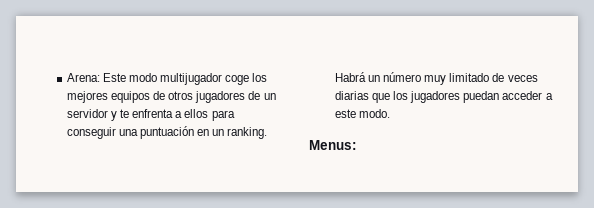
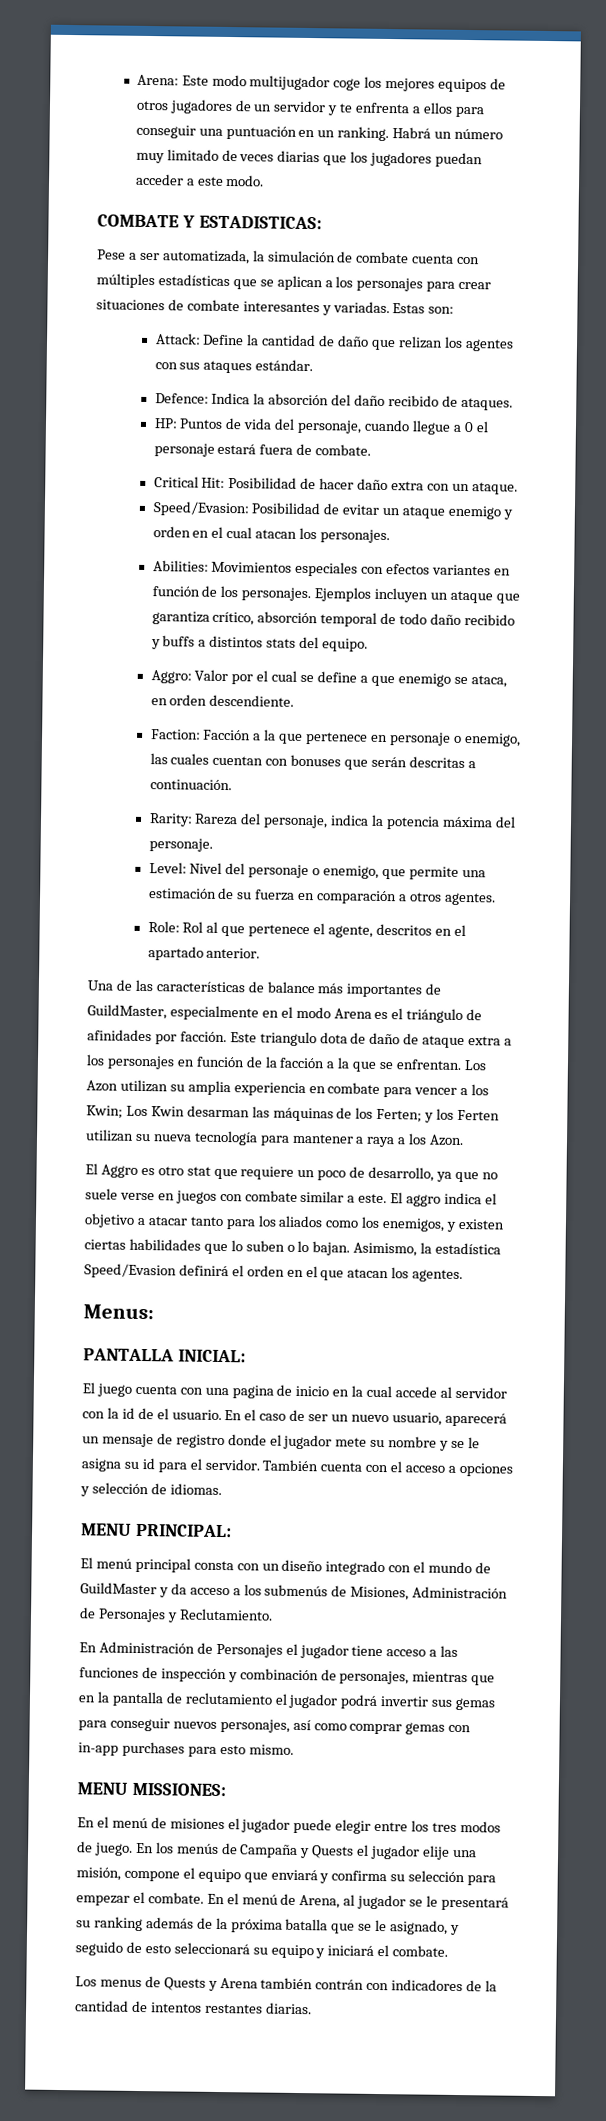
[309,140,357,150] Menus: -> [97,214,322,230] [97,249,481,265] [96,273,492,292] [96,299,455,316] [154,333,514,352] [154,359,314,374] [154,392,513,411] [153,417,489,435] [153,443,372,457] [153,476,518,495] [152,501,513,520] [152,526,391,544] [152,560,512,577] [151,585,520,604] [151,611,515,627] [150,635,369,652] [150,669,507,688] [150,694,295,707] [150,729,521,747] [149,753,476,770] [149,779,232,791] [148,813,516,830] [148,838,213,852] [148,862,486,880] [148,887,496,906] [147,921,466,938] [147,946,261,961] [87,979,442,998] [87,1004,483,1024] [87,1029,513,1049] [86,1054,487,1072] [86,1079,490,1098] [86,1105,501,1123] [85,1129,465,1148] [85,1163,498,1183] [85,1188,497,1207] [84,1213,506,1232] [84,1238,502,1257] [84,1263,464,1283] [83,1304,154,1320] [83,1348,246,1363] [82,1382,507,1399] [82,1407,507,1427] [82,1433,480,1451] [81,1458,513,1477] [80,1482,222,1497] [81,1523,232,1538] [80,1557,492,1576] [80,1582,509,1601] [79,1607,273,1623] [79,1641,459,1659] [79,1667,496,1686] [78,1691,496,1711] [78,1717,472,1735] [78,1741,294,1757] [77,1782,226,1797] [77,1816,501,1834] [77,1841,477,1860] [76,1867,497,1886] [76,1891,509,1911] [76,1916,461,1936] [75,1941,449,1959] [75,1976,498,1992] [75,2000,312,2015] COMBATE Y ESTADISTICAS: // Pese a ser automatizada, la simulación de combate cuenta con múltiples estadísticas que se aplican a los personajes para crear situaciones de combate interesantes y variadas. Estas son: // Attack: Define la cantidad de daño que relizan los agentes con sus ataques estándar. // Defence: Indica la absorción del daño recibido de ataques. // HP: Puntos de vida del personaje, cuando llegue a 0 el personaje estará fuera de combate. // Critical Hit: Posibilidad de hacer daño extra con un ataque. // Speed/Evasion: Posibilidad de evitar un ataque enemigo y orden en el cual atacan los personajes. // Abilities: Movimientos especiales con efectos variantes en función de los personajes. Ejemplos incluyen un ataque que garantiza crítico, absorción temporal de todo daño recibido y buffs a distintos stats del equipo. // Aggro: Valor por el cual se define a que enemigo se ataca, en orden descendiente. // Faction: Facción a la que pertenece en personaje o enemigo, las cuales cuentan con bonuses que serán descritas a continuación. // Rarity: Rareza del personaje, indica la potencia máxima del personaje. // Level: Nivel del personaje o enemigo, que permite una estimación de su fuerza en comparación a otros agentes. // Role: Rol al que pertenece el agente, descritos en el apartado anterior. // Una de las características de balance más importantes de GuildMaster, especialmente en el modo Arena es el triángulo de afinidades por facción. Este triangulo dota de daño de ataque extra a los personajes en función de la facción a la que se enfrentan. Los Azon utilizan su amplia experiencia en combate para vencer a los Kwin; Los Kwin desarman las máquinas de los Ferten; y los Ferten utilizan su nueva tecnología para mantener a raya a los Azon. // El Aggro es otro stat que requiere un poco de desarrollo, ya que no suele verse en juegos con combate similar a este. El aggro indica el objetivo a atacar tanto para los aliados como los enemigos, y existen ciertas habilidades que lo suben o lo bajan. Asimismo, la estadística Speed/Evasion definirá el orden en el que atacan los agentes. // Menus: // PANTALLA INICIAL: // El juego cuenta con una pagina de inicio en la cual accede al servidor con la id de el usuario. En el caso de ser un nuevo usuario, aparecerá un mensaje de registro donde el jugador mete su nombre y se le asigna su id para el servidor. También cuenta con el acceso a opciones y selección de idiomas. // MENU PRINCIPAL: // El menú principal consta con un diseño integrado con el mundo de GuildMaster y da acceso a los submenús de Misiones, Administración de Personajes y Reclutamiento. // En Administración de Personajes el jugador tiene acceso a las funciones de inspección y combinación de personajes, mientras que en la pantalla de reclutamiento el jugador podrá invertir sus gemas para conseguir nuevos personajes, así como comprar gemas con in-app purchases para esto mismo. // MENU MISSIONES: // En el menú de misiones el jugador puede elegir entre los tres modos de juego. En los menús de Campaña y Quests el jugador elije una misión, compone el equipo que enviará y confirma su selección para empezar el combate. En el menú de Arena, al jugador se le presentará su ranking además de la próxima batalla que se le asignado, y seguido de esto seleccionará su equipo y iniciará el combate. // Los menus de Quests y Arena también contrán con indicadores de la cantidad de intentos restantes diarias.

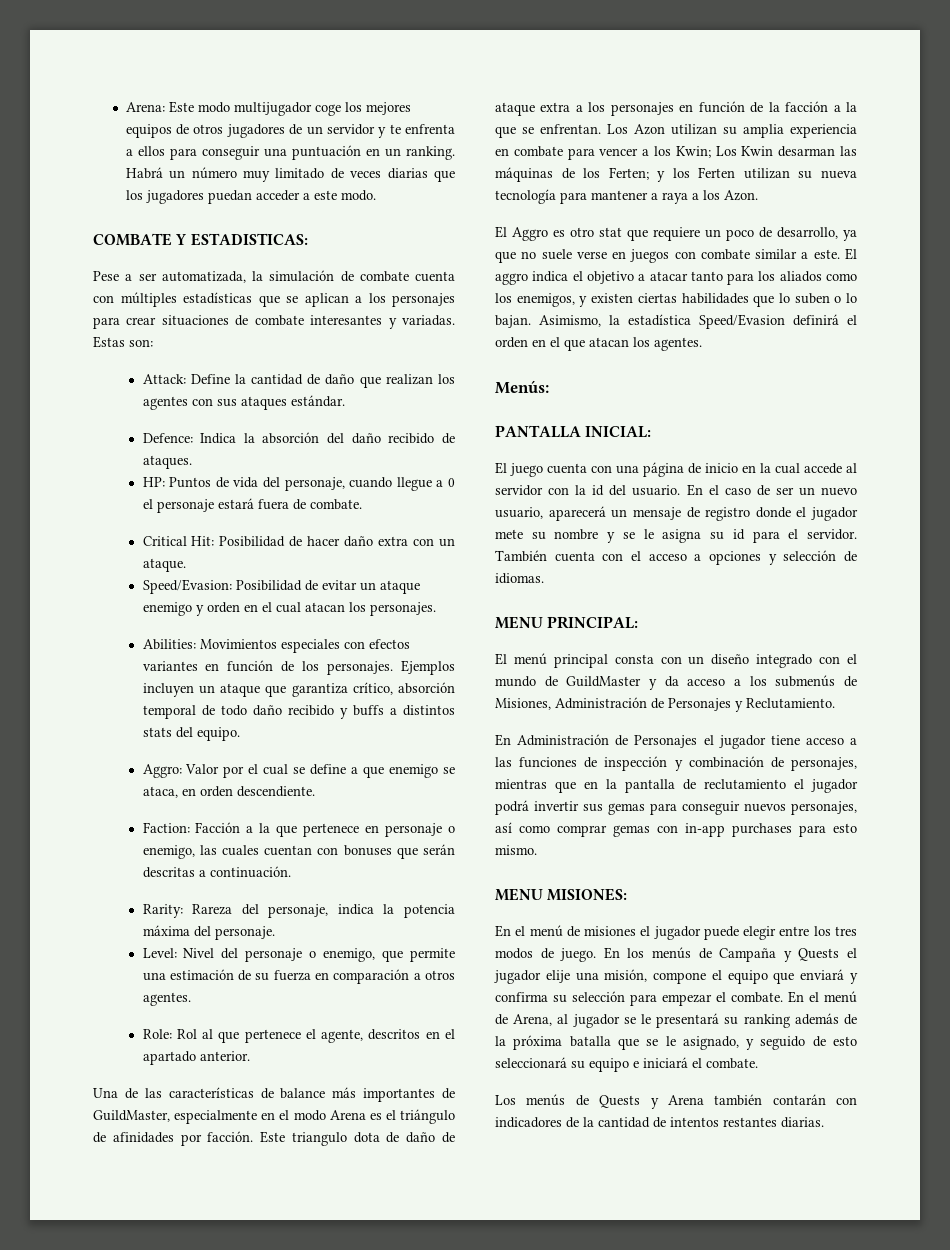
[397,336,443,349] relizan -> [385,374,433,385] realizan
[83,1304,154,1320] Menus: -> [495,380,549,394] Menús:
[231,1385,274,1399] pagina -> [643,462,684,477] página
[137,1407,169,1420] de el -> [609,485,627,496] del
[131,1782,226,1797] MISSIONES: -> [547,888,628,901] MISIONES:
[315,1948,326,1959] y -> [633,1061,639,1068] e
[99,1979,142,1988] menus -> [526,1094,566,1106] menús
[315,1979,365,1990] contrán -> [772,1094,826,1105] contarán

